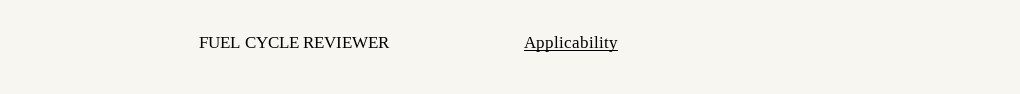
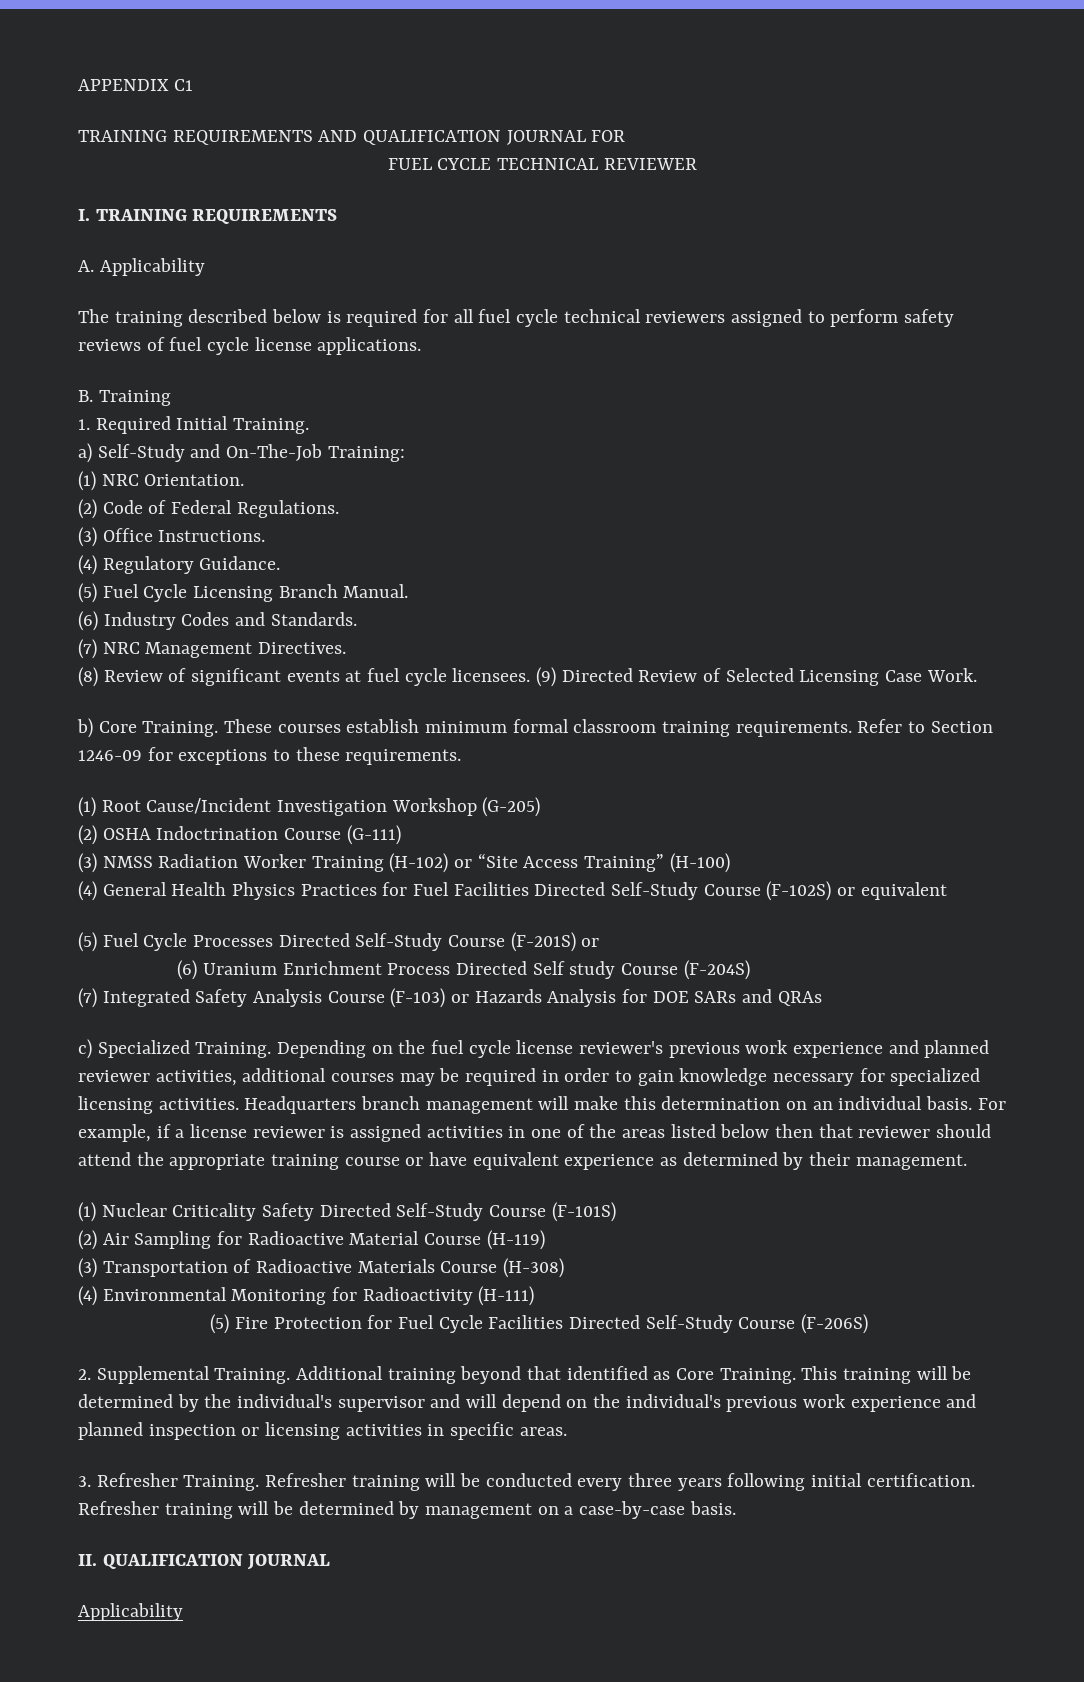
(198, 42) none -> [78,79,193,91] [78,130,626,145] APPENDIX C1 // TRAINING REQUIREMENTS AND QUALIFICATION JOURNAL FOR //
(299, 42) none -> [496,158,598,170] TECHNICAL
(391, 42) none -> [78,209,338,224] [78,258,205,276] [78,309,955,327] [78,337,422,355] [78,390,171,406] [78,416,310,434] [78,443,405,463] [78,471,245,491] [78,499,339,519] [78,527,266,547] [78,555,281,575] [78,583,409,603] [78,611,357,631] [78,639,347,659] [78,667,977,687] [77,718,993,738] [78,747,462,765] [78,797,541,817] [78,825,401,845] [78,853,730,873] [78,881,947,901] [78,932,600,952] [177,960,750,980] [78,988,822,1008] [78,1039,990,1059] [78,1068,981,1086] [78,1096,1006,1114] [78,1124,992,1142] [78,1152,967,1170] [78,1202,616,1222] [78,1230,545,1250] [78,1258,565,1278] [78,1286,535,1306] [210,1314,868,1334] [78,1366,972,1384] [78,1394,977,1412] [78,1422,567,1440] [78,1473,975,1491] [78,1501,736,1519] [78,1554,331,1570] // I. TRAINING REQUIREMENTS // A. Applicability // The training described below is required for all fuel cycle technical reviewers assigned to perform safety reviews of fuel cycle license applications. // B. Training // 1. Required Initial Training. // a) Self-Study and On-The-Job Training: // (1) NRC Orientation. // (2) Code of Federal Regulations. // (3) Office Instructions. // (4) Regulatory Guidance. // (5) Fuel Cycle Licensing Branch Manual. // (6) Industry Codes and Standards. // (7) NRC Management Directives. // (8) Review of significant events at fuel cycle licensees. (9) Directed Review of Selected Licensing Case Work. // b) Core Training. These courses establish minimum formal classroom training requirements. Refer to Section 1246-09 for exceptions to these requirements. // (1) Root Cause/Incident Investigation Workshop (G-205) // (2) OSHA Indoctrination Course (G-111) // (3) NMSS Radiation Worker Training (H-102) or “Site Access Training” (H-100) // (4) General Health Physics Practices for Fuel Facilities Directed Self-Study Course (F-102S) or equivalent // (5) Fuel Cycle Processes Directed Self-Study Course (F-201S) or // (6) Uranium Enrichment Process Directed Self study Course (F-204S) // (7) Integrated Safety Analysis Course (F-103) or Hazards Analysis for DOE SARs and QRAs // c) Specialized Training. Depending on the fuel cycle license reviewer's previous work experience and planned reviewer activities, additional courses may be required in order to gain knowledge necessary for specialized licensing activities. Headquarters branch management will make this determination on an individual basis. For example, if a license reviewer is assigned activities in one of the areas listed below then that reviewer should attend the appropriate training course or have equivalent experience as determined by their management. // (1) Nuclear Criticality Safety Directed Self-Study Course (F-101S) // (2) Air Sampling for Radioactive Material Course (H-119) // (3) Transportation of Radioactive Materials Course (H-308) // (4) Environmental Monitoring for Radioactivity (H-111) // (5) Fire Protection for Fuel Cycle Facilities Directed Self-Study Course (F-206S) // 2. Supplemental Training. Additional training beyond that identified as Core Training. This training will be determined by the individual's supervisor and will depend on the individual's previous work experience and planned inspection or licensing activities in specific areas. // 3. Refresher Training. Refresher training will be conducted every three years following initial certification. Refresher training will be determined by management on a case-by-case basis. // II. QUALIFICATION JOURNAL

